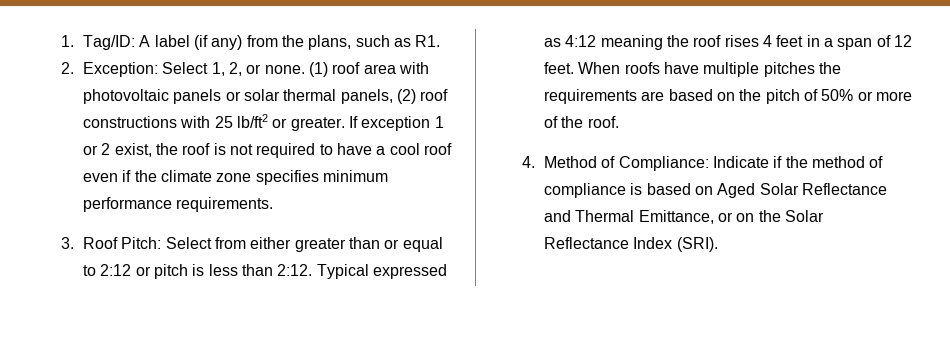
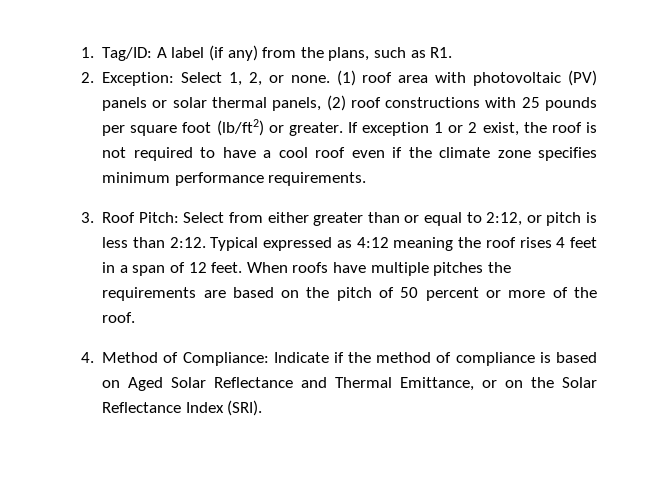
(170, 96) none -> [568,70,597,86] (PV)
[237,114,269,128] lb/ft2 -> [545,97,598,111] [102,119,264,136] pounds per square foot (lb/ft2)
[100,264,132,276] 2:12 -> [486,212,523,226] 2:12,
[821,89,854,101] 50% -> [400,287,479,301] 50 percent

